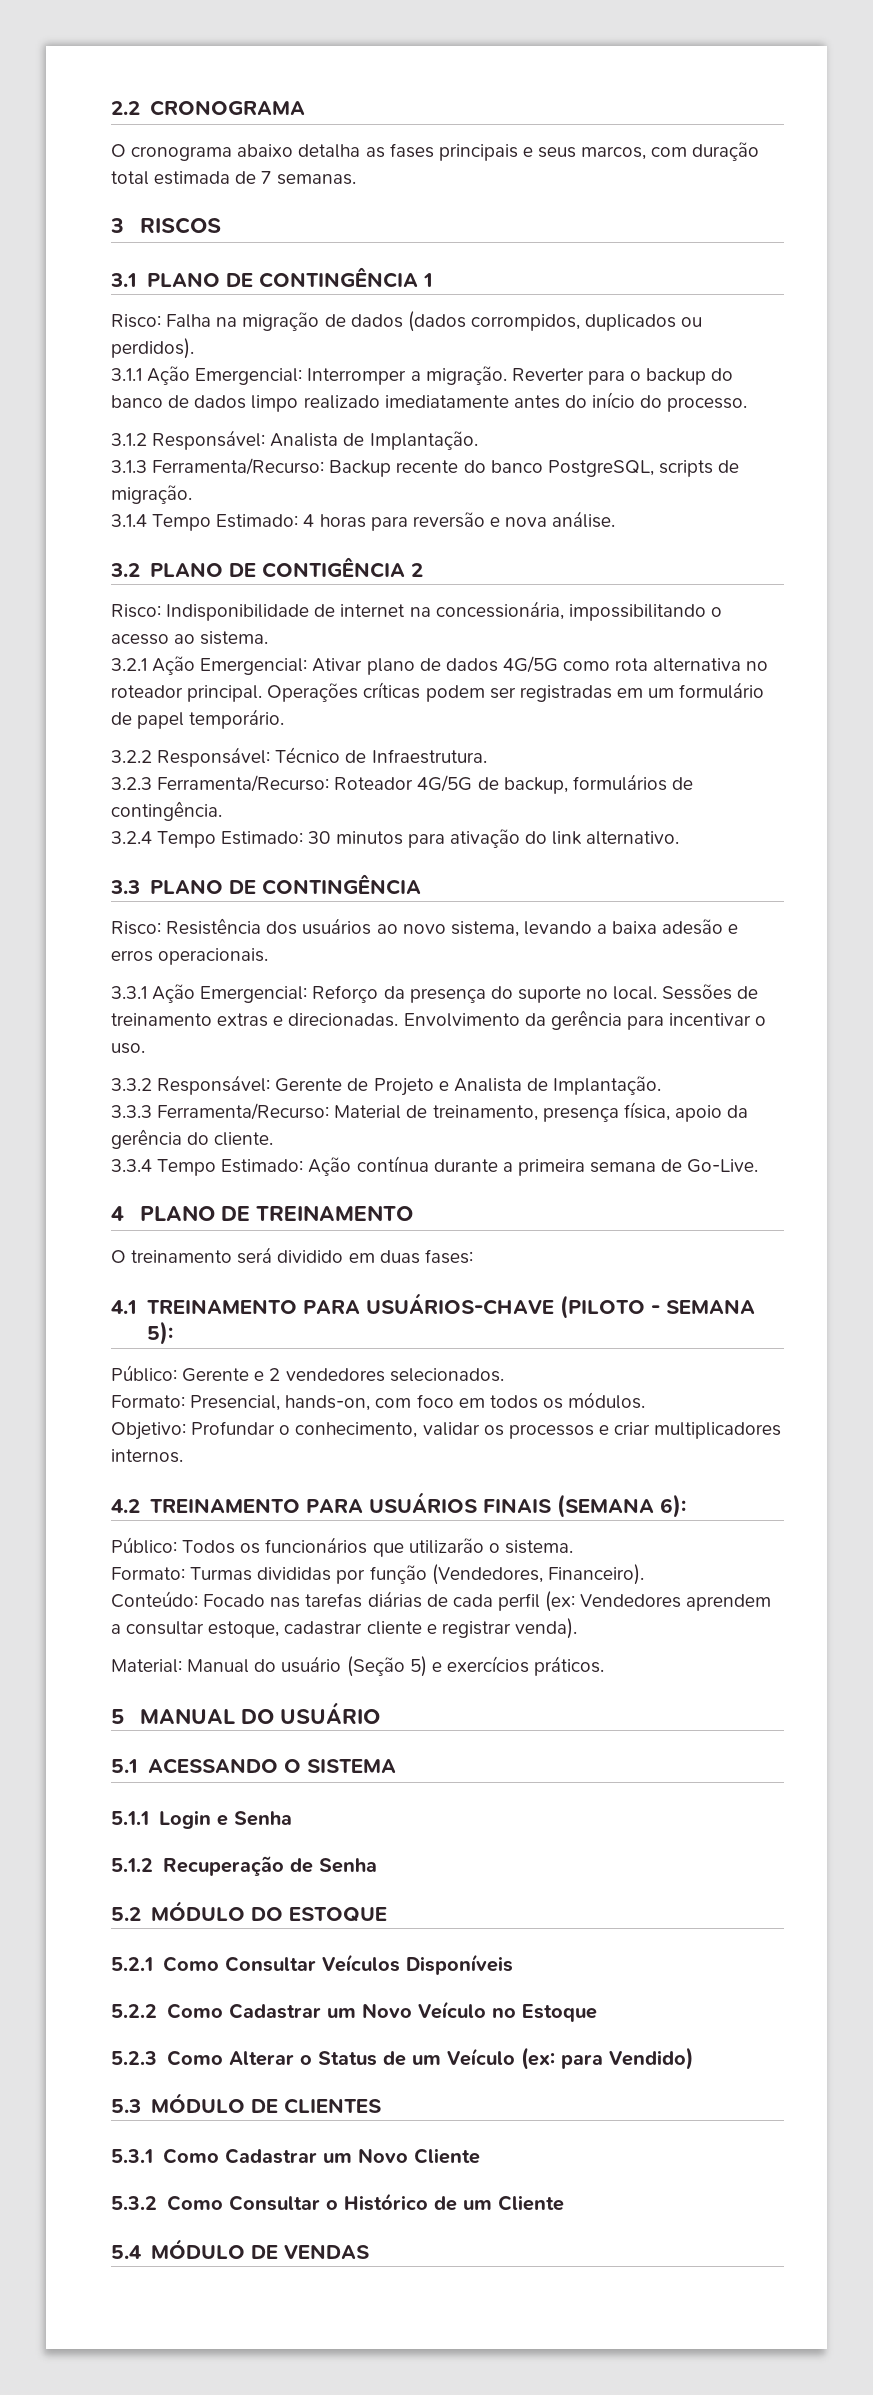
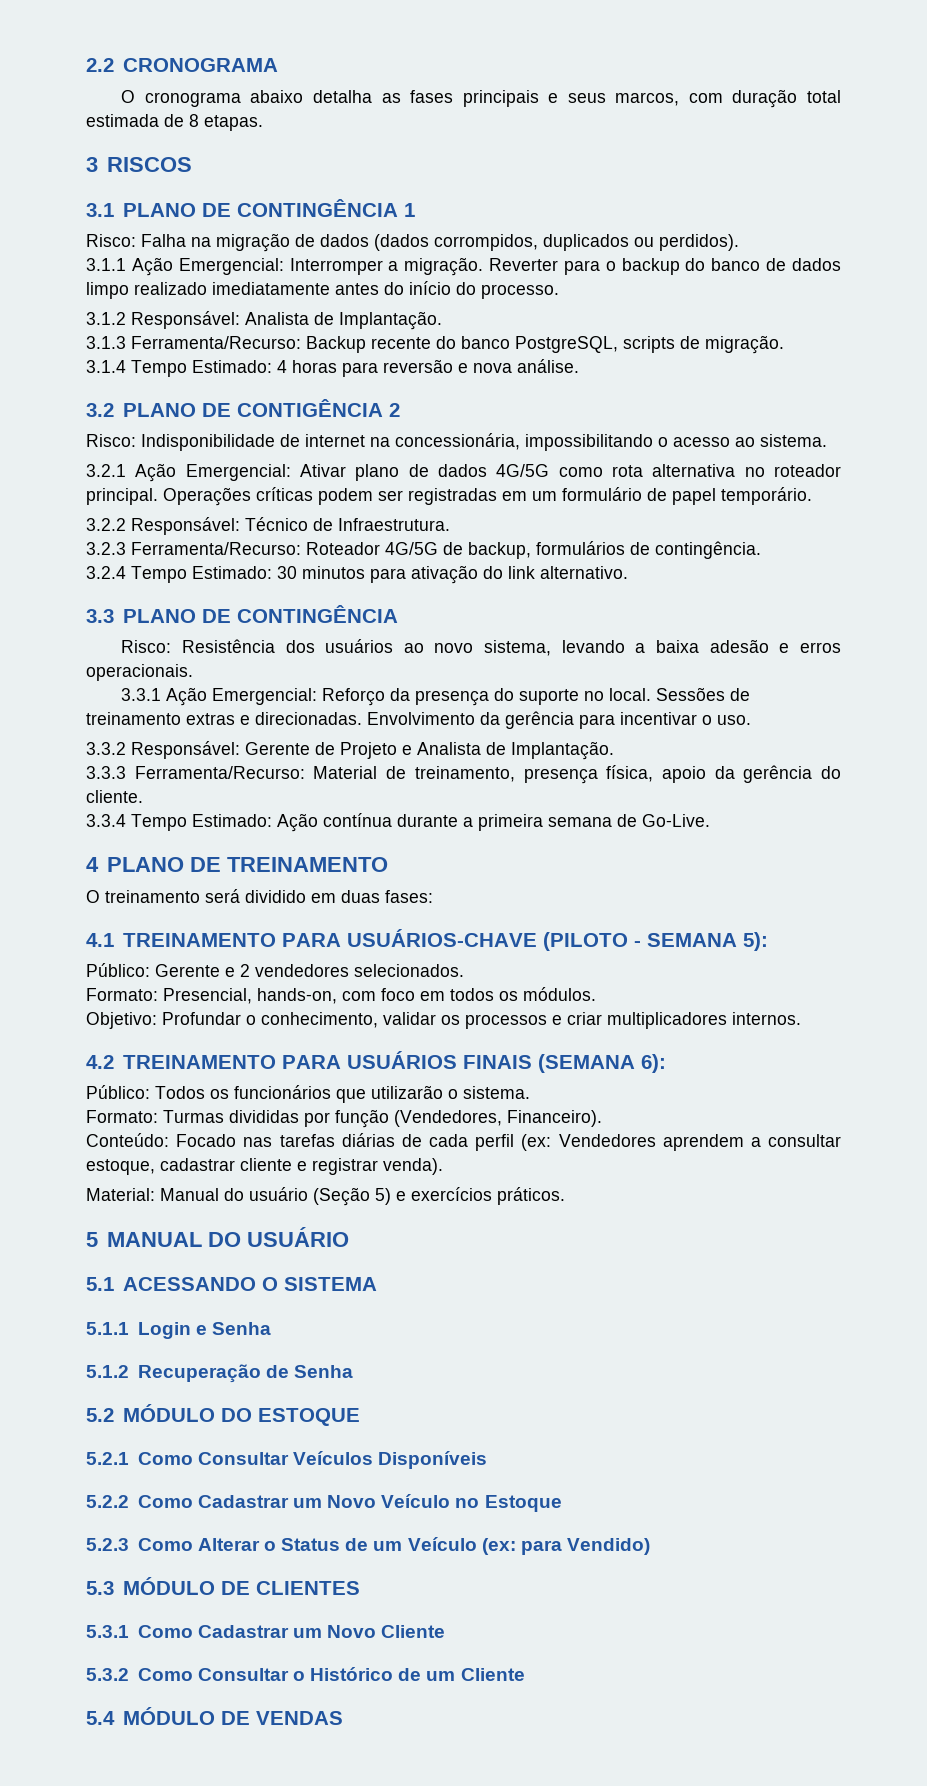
[261,171,356,185] 7 semanas. -> [189,114,263,131] 8 etapas.

